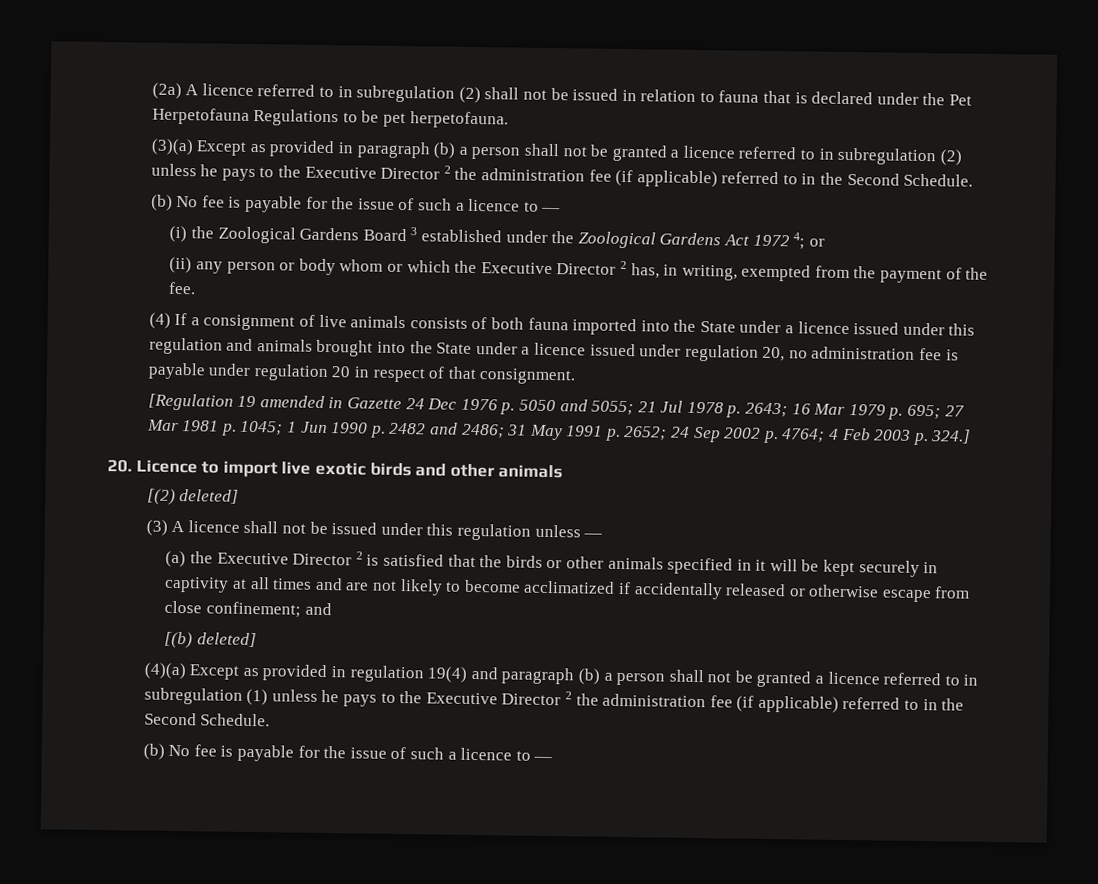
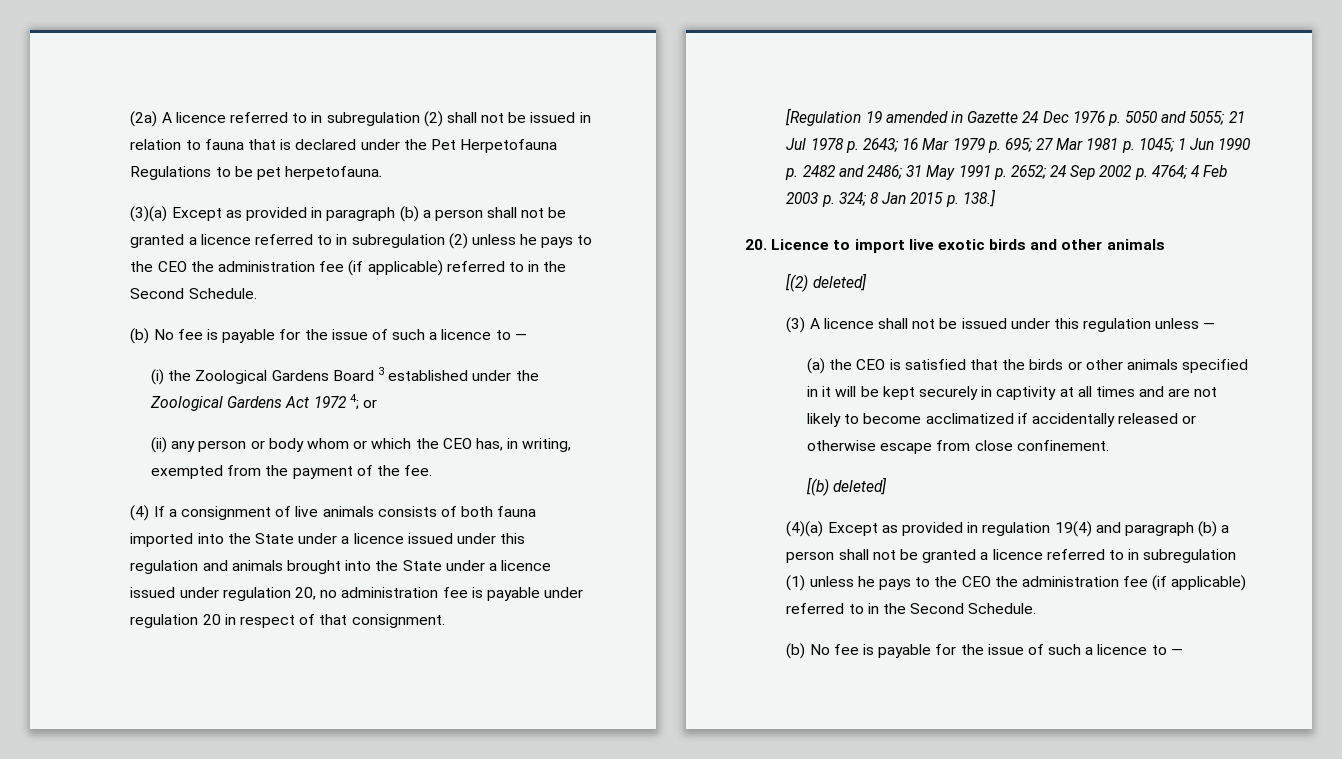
[304,165,451,180] Executive Director 2 -> [157,261,187,272] CEO
[480,260,627,275] Executive Director 2 -> [442,438,472,449] CEO
[931,429,972,444] 324.] -> [838,189,996,207] 324; 8 Jan 2015 p. 138.]
[216,551,363,566] Executive Director 2 -> [856,359,886,370] CEO
[206,601,332,618] confinement; and -> [1016,440,1109,451] confinement.
[425,691,572,706] Executive Director 2 -> [961,576,991,587] CEO

